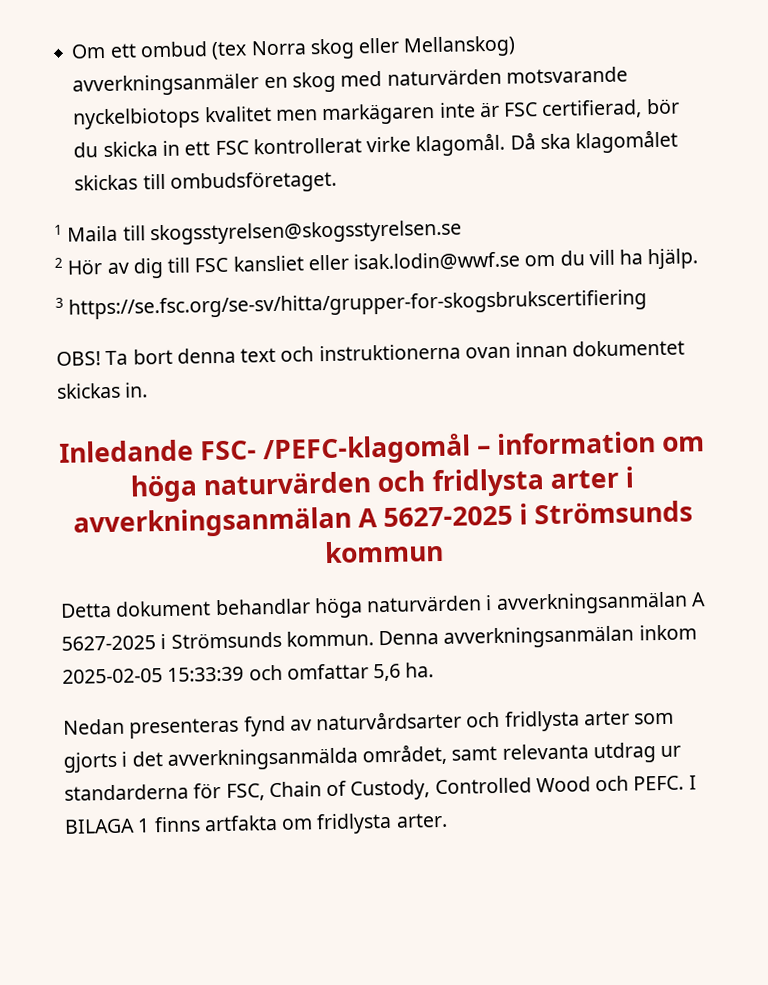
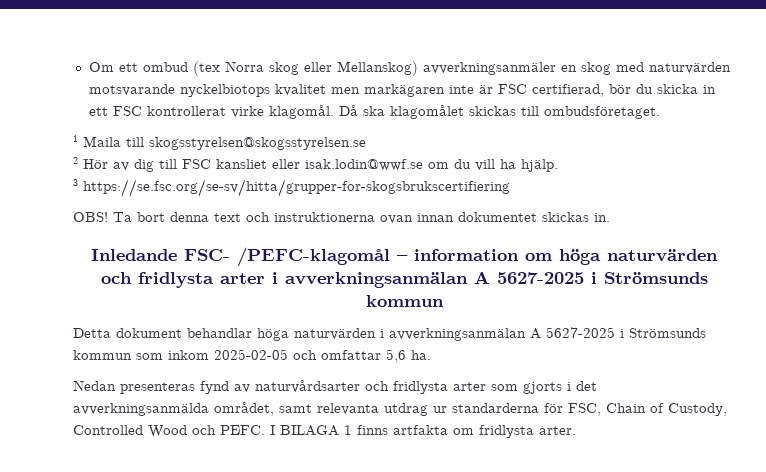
[285,625,635,649] kommun. Denna avverkningsanmälan -> [73,350,163,360] kommun som
[167,666,245,682] 15:33:39 -> (288, 354) none

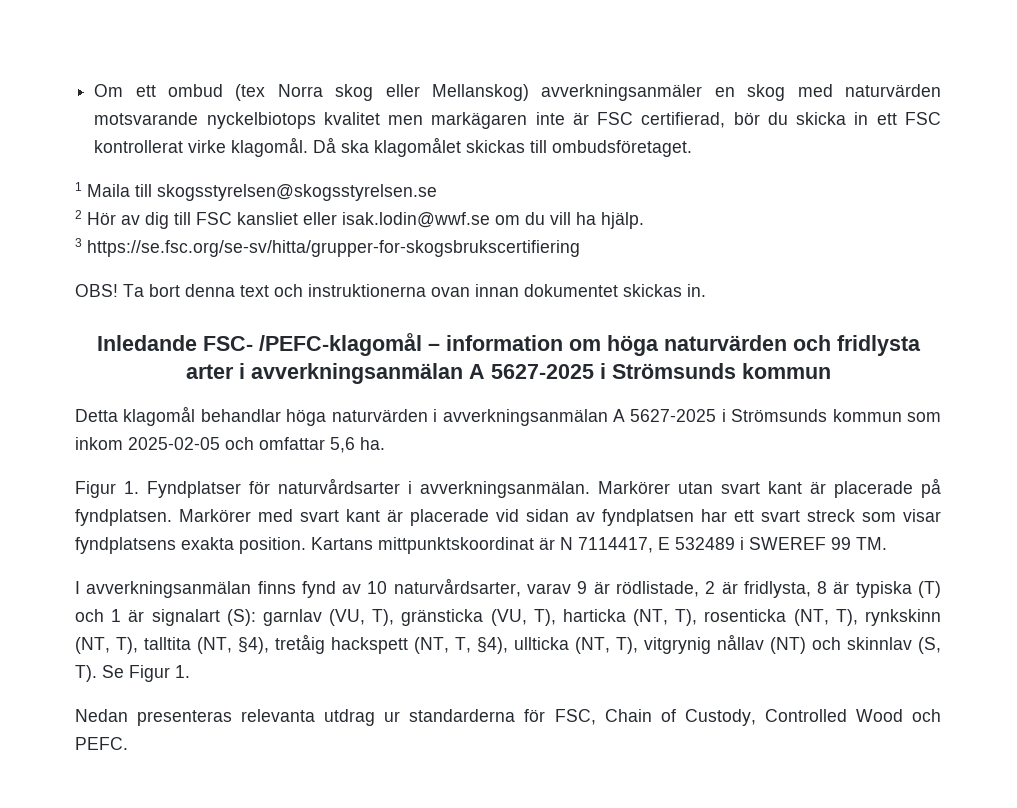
[116,328,182,338] dokument -> [123,406,196,426] klagomål
[73,380,597,394] [73,402,312,416] Nedan presenteras fynd av naturvårdsarter och fridlysta arter som gjorts i det avverkningsanmälda området, samt -> [75,478,941,498] [75,509,941,526] [75,537,887,554] [75,578,941,598] [75,609,941,626] [75,634,941,654] [75,665,190,682] [75,709,233,726] Figur 1. Fyndplatser för naturvårdsarter i avverkningsanmälan. Markörer utan svart kant är placerade på fyndplatsen. Markörer med svart kant är placerade vid sidan av fyndplatsen har ett svart streck som visar fyndplatsens exakta position. Kartans mittpunktskoordinat är N 7114417, E 532489 i SWEREF 99 TM. // I avverkningsanmälan finns fynd av 10 naturvårdsarter, varav 9 är rödlistade, 2 är fridlysta, 8 är typiska (T) och 1 är signalart (S): garnlav (VU, T), gränsticka (VU, T), harticka (NT, T), rosenticka (NT, T), rynkskinn (NT, T), talltita (NT, §4), tretåig hackspett (NT, T, §4), ullticka (NT, T), vitgrynig nållav (NT) och skinnlav (S, T). Se Figur 1. // Nedan presenteras
[270,425,576,438] I BILAGA 1 finns artfakta om fridlysta arter. -> (128, 743) none

